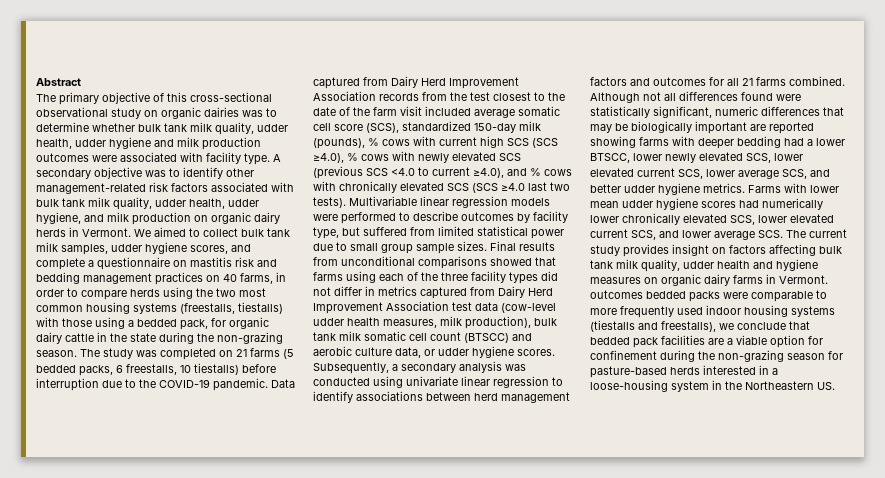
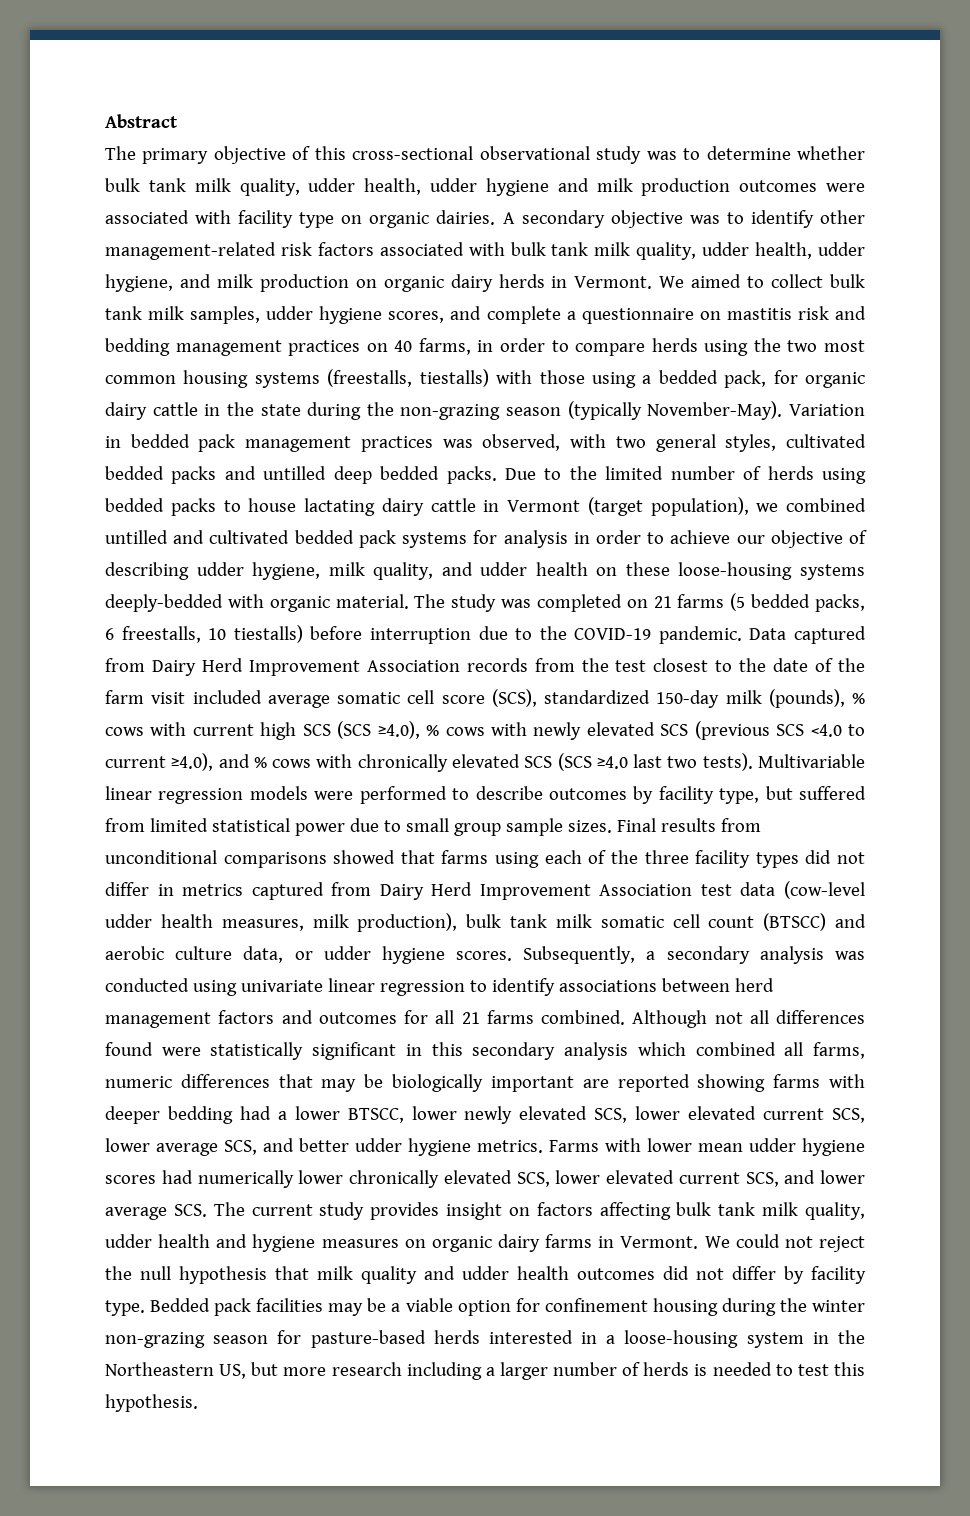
[144,107,239,119] on organic dairies -> (642, 155) none
[244,153,270,165] type. -> [299,210,496,228] type on organic dairies.
[36,350,77,357] season. -> [506,401,865,420] [105,434,867,452] [105,466,867,484] [105,497,866,516] [105,530,867,548] [105,562,865,580] [105,594,409,612] season (typically November-May). Variation in bedded pack management practices was observed, with two general styles, cultivated bedded packs and untilled deep bedded packs. Due to the limited number of herds using bedded packs to house lactating dairy cattle in Vermont (target population), we combined untilled and cultivated bedded pack systems for analysis in order to achieve our objective of describing udder hygiene, milk quality, and udder health on these loose-housing systems deeply-bedded with organic material.
[653,106,712,118] significant, -> [312,1042,866,1060] significant in this secondary analysis which combined all farms,
[590,290,827,302] [590,305,835,318] [590,320,810,332] [590,335,724,348] outcomes bedded packs were comparable to more frequently used indoor housing systems (tiestalls and freestalls), we conclude that bedded pack facilities are -> [704,1234,865,1252] [105,1266,866,1284] [105,1298,387,1316] We could not reject the null hypothesis that milk quality and udder health outcomes did not differ by facility type. Bedded pack facilities may be
[660,350,715,362] during the -> [652,1298,865,1316] housing during the winter
[817,382,835,390] US. -> [219,1362,865,1380] [105,1394,198,1412] US, but more research including a larger number of herds is needed to test this hypothesis.

